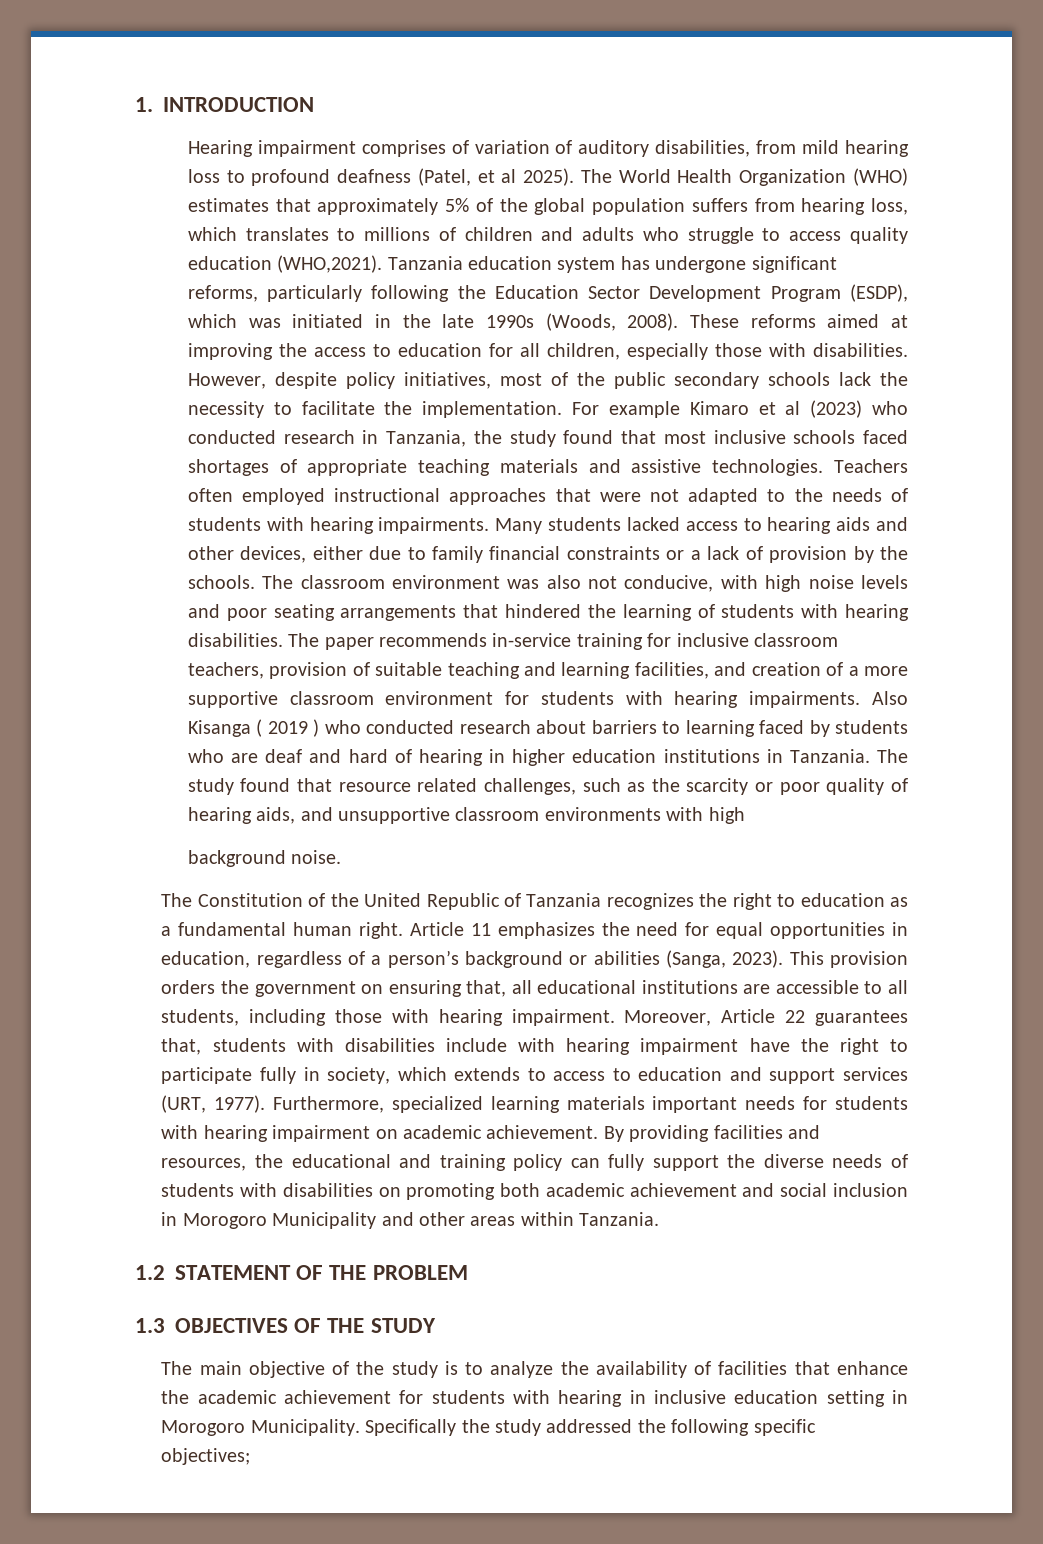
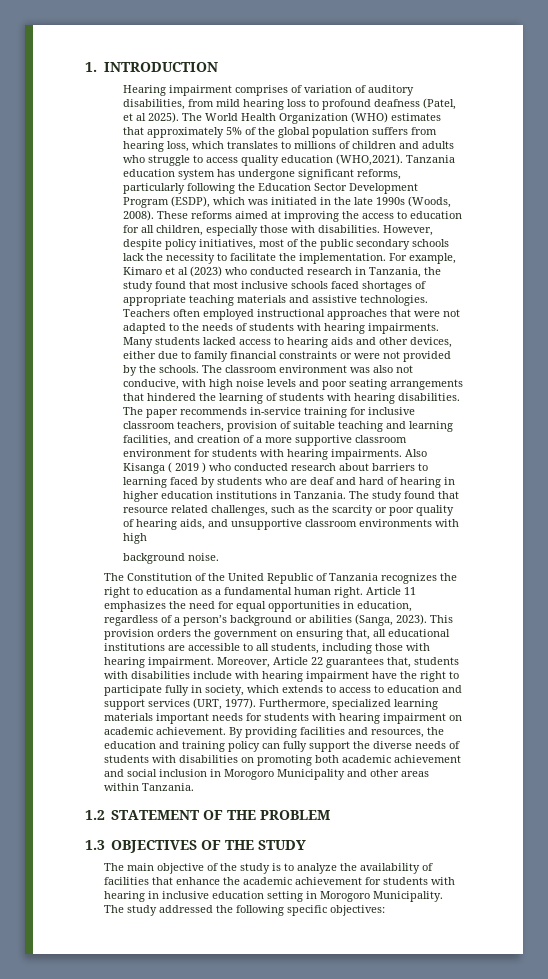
[608,401,680,418] example -> [408,253,456,264] example,
[690,546,848,563] a lack of provision -> [353,351,451,362] were not provided
[291,1154,391,1168] educational -> [103,741,156,749] education
[365,1419,490,1436] Specifically the -> [103,905,124,913] The
[161,1448,251,1465] objectives; -> [329,905,385,916] objectives:

